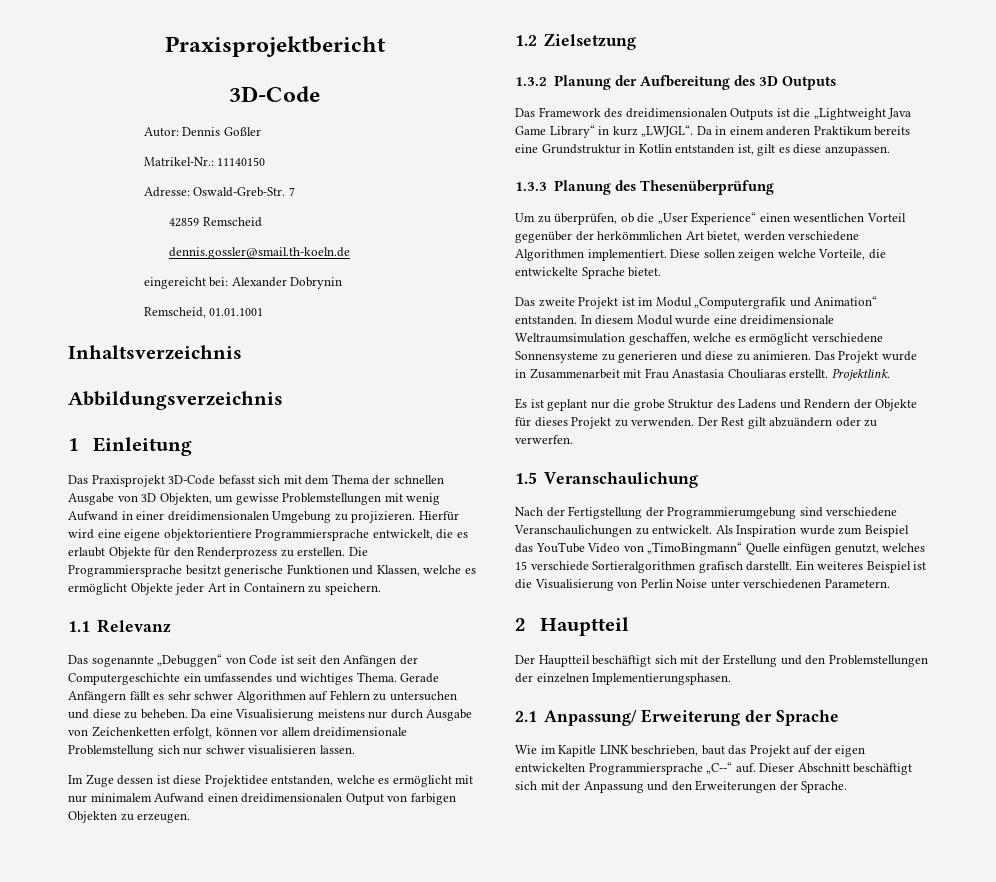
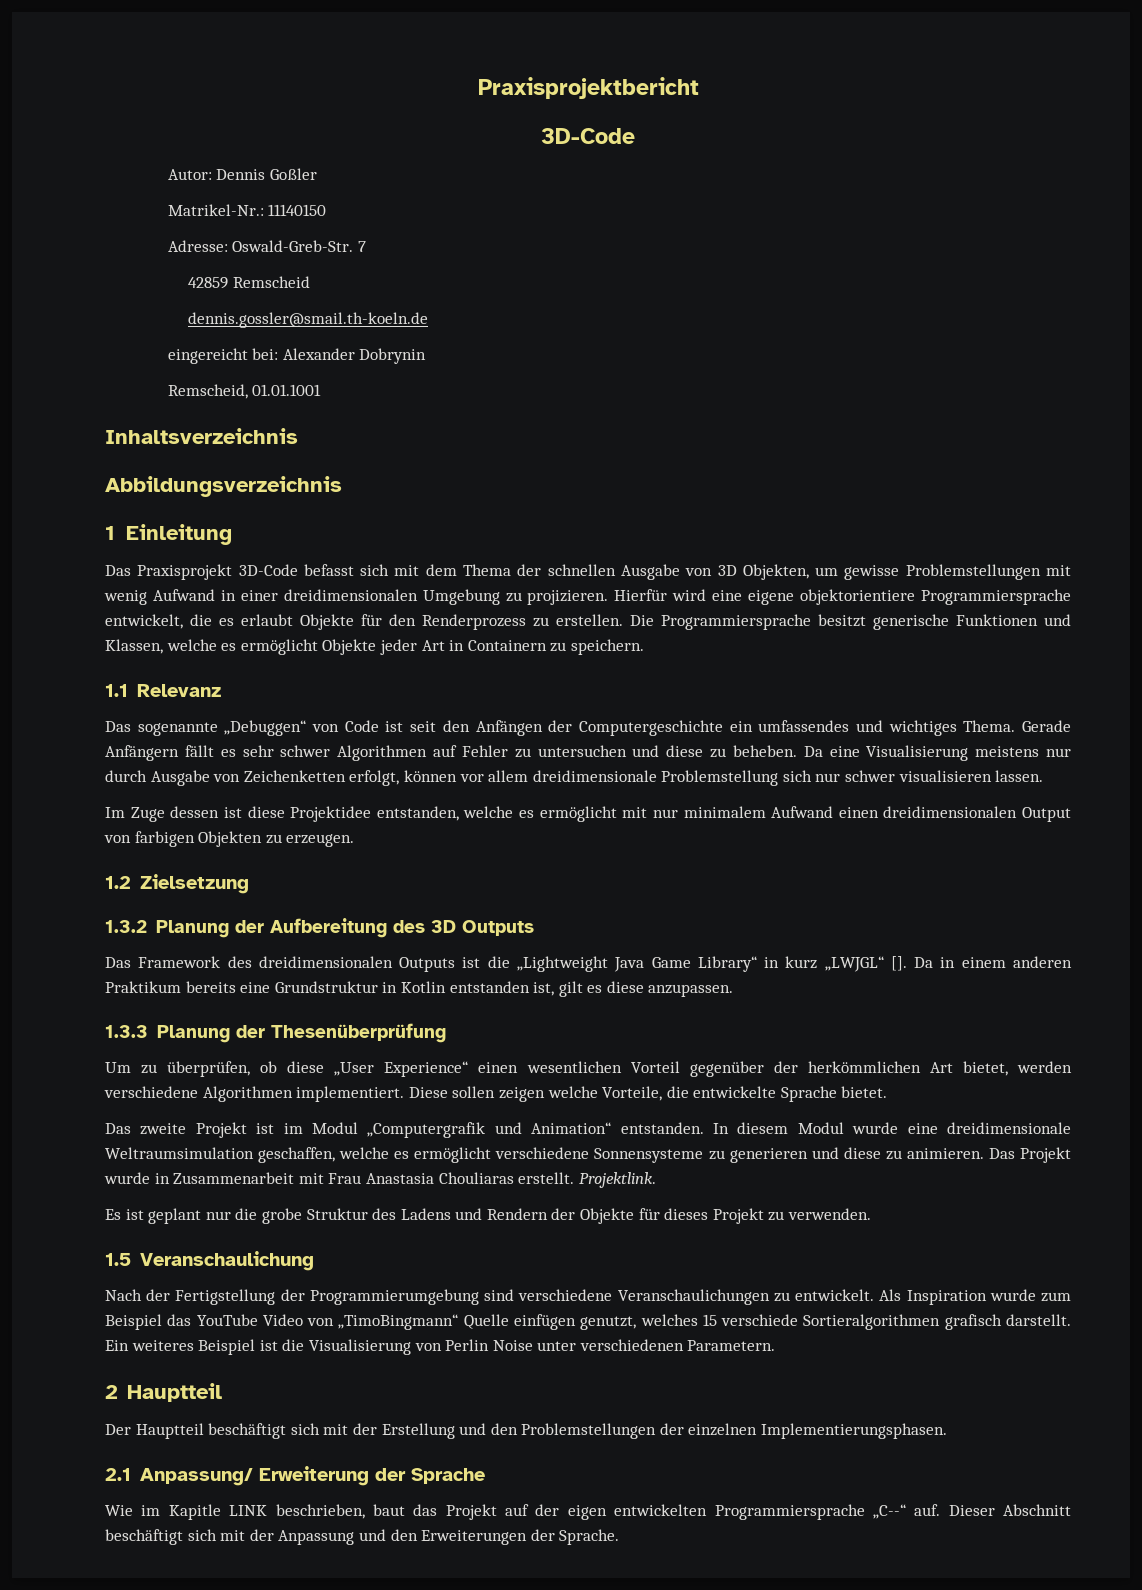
[329,690,370,700] Fehlern -> [461,745,508,757] Fehler
[641,125,694,137] „LWJGL“. -> [824,956,907,972] „LWJGL“ [].
[614,180,636,191] des -> [235,1025,265,1038] der
[637,213,655,223] die -> [287,1061,325,1073] diese
[697,417,878,429] [515,435,573,444] Der Rest gilt abzuändern oder zu verwerfen. -> (872, 1214) none

